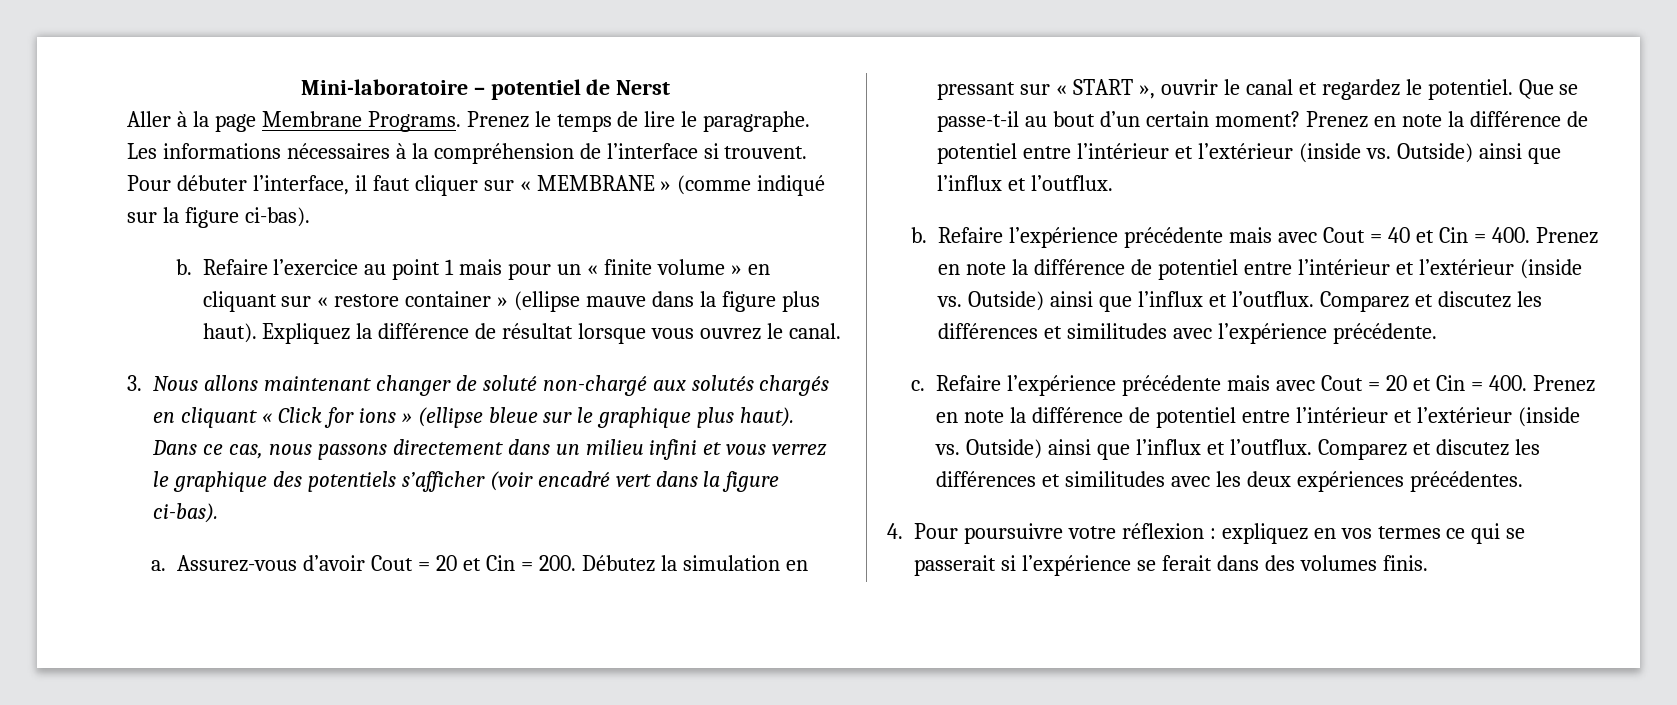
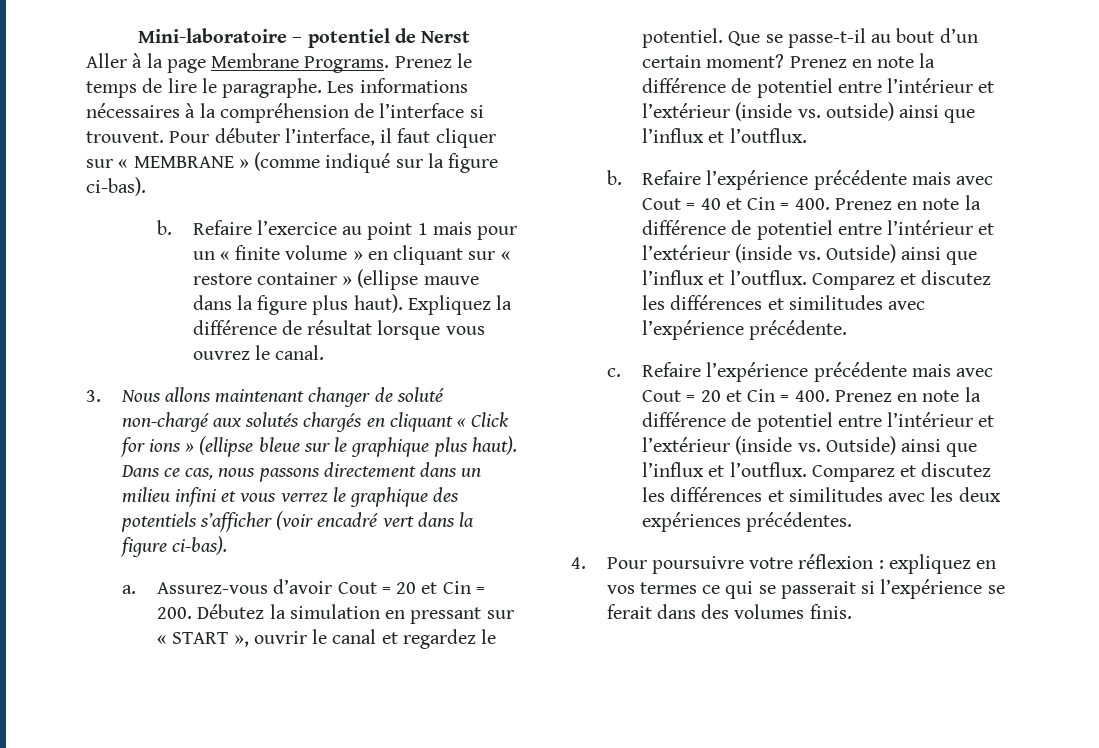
[1396,143,1473,163] Outside) -> [825,102,894,121] outside)

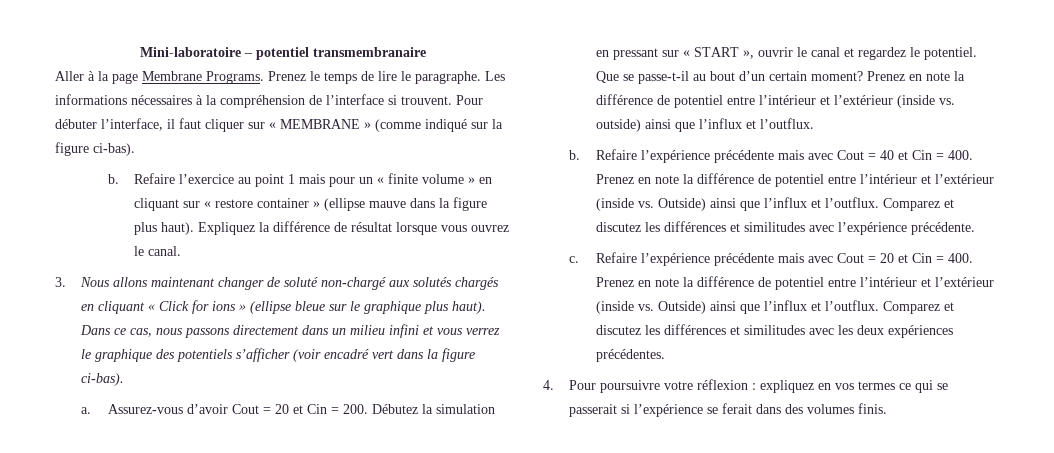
[394,28,471,43] de Nerst -> [313,47,426,57] transmembranaire

